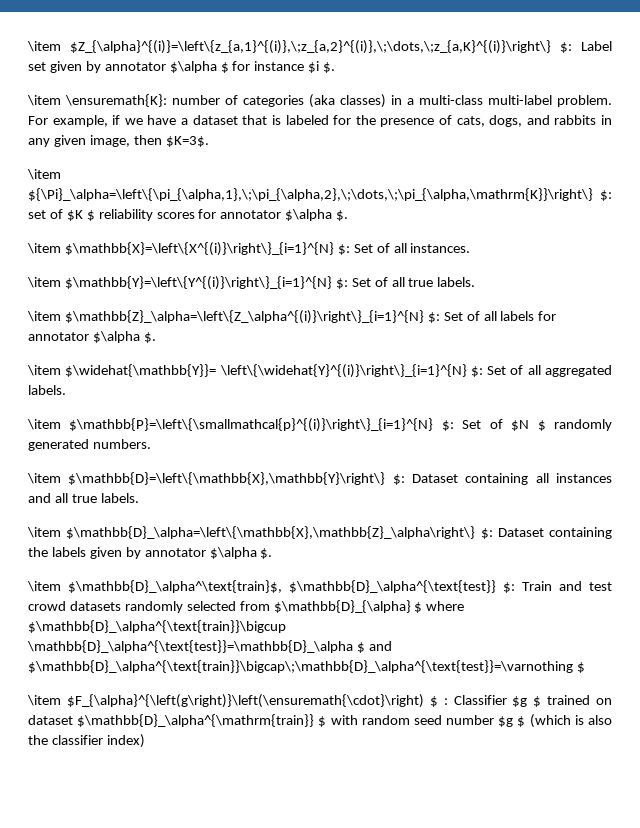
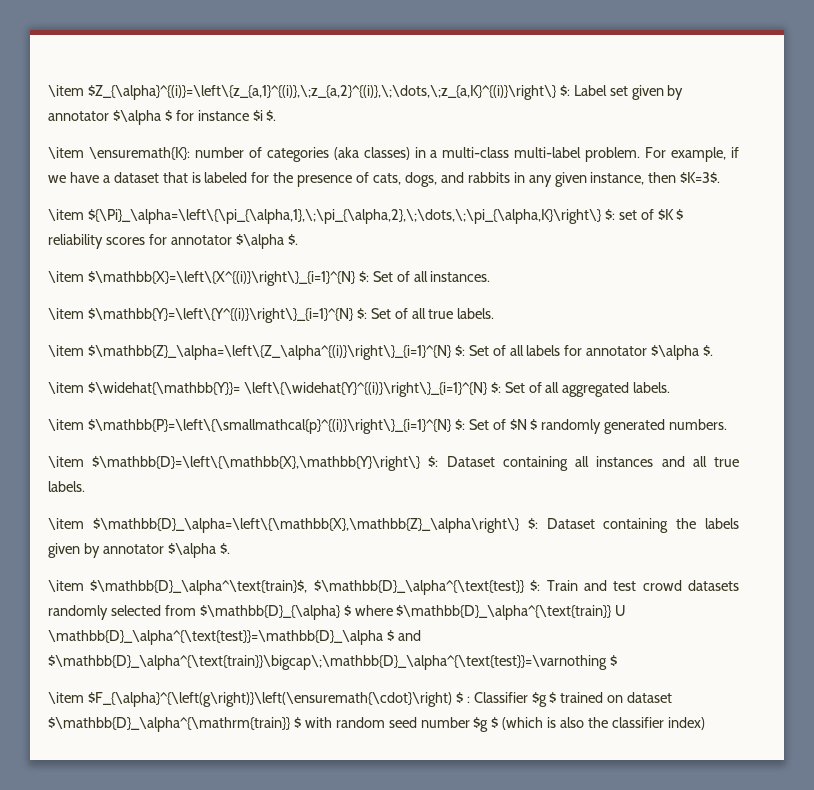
[89,135,130,147] image, -> [590,172,645,185] instance,
[28,188,593,201] ${\Pi}_\alpha=\left\{\pi_{\alpha,1},\;\pi_{\alpha,2},\;\dots,\;\pi_{\alpha,\mathrm{K}}\right\} -> [87,209,602,224] ${\Pi}_\alpha=\left\{\pi_{\alpha,1},\;\pi_{\alpha,2},\;\dots,\;\pi_{\alpha,K}\right\}
[28,620,286,633] $\mathbb{D}_\alpha^{\text{train}}\bigcup -> [396,605,627,620] $\mathbb{D}_\alpha^{\text{train}} U

